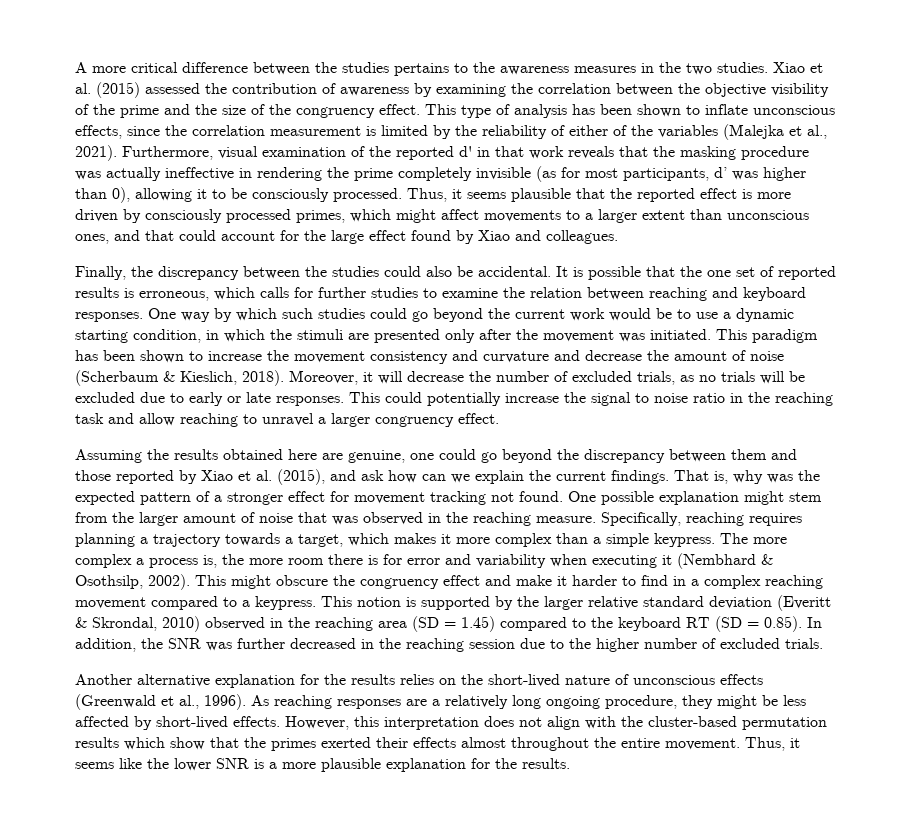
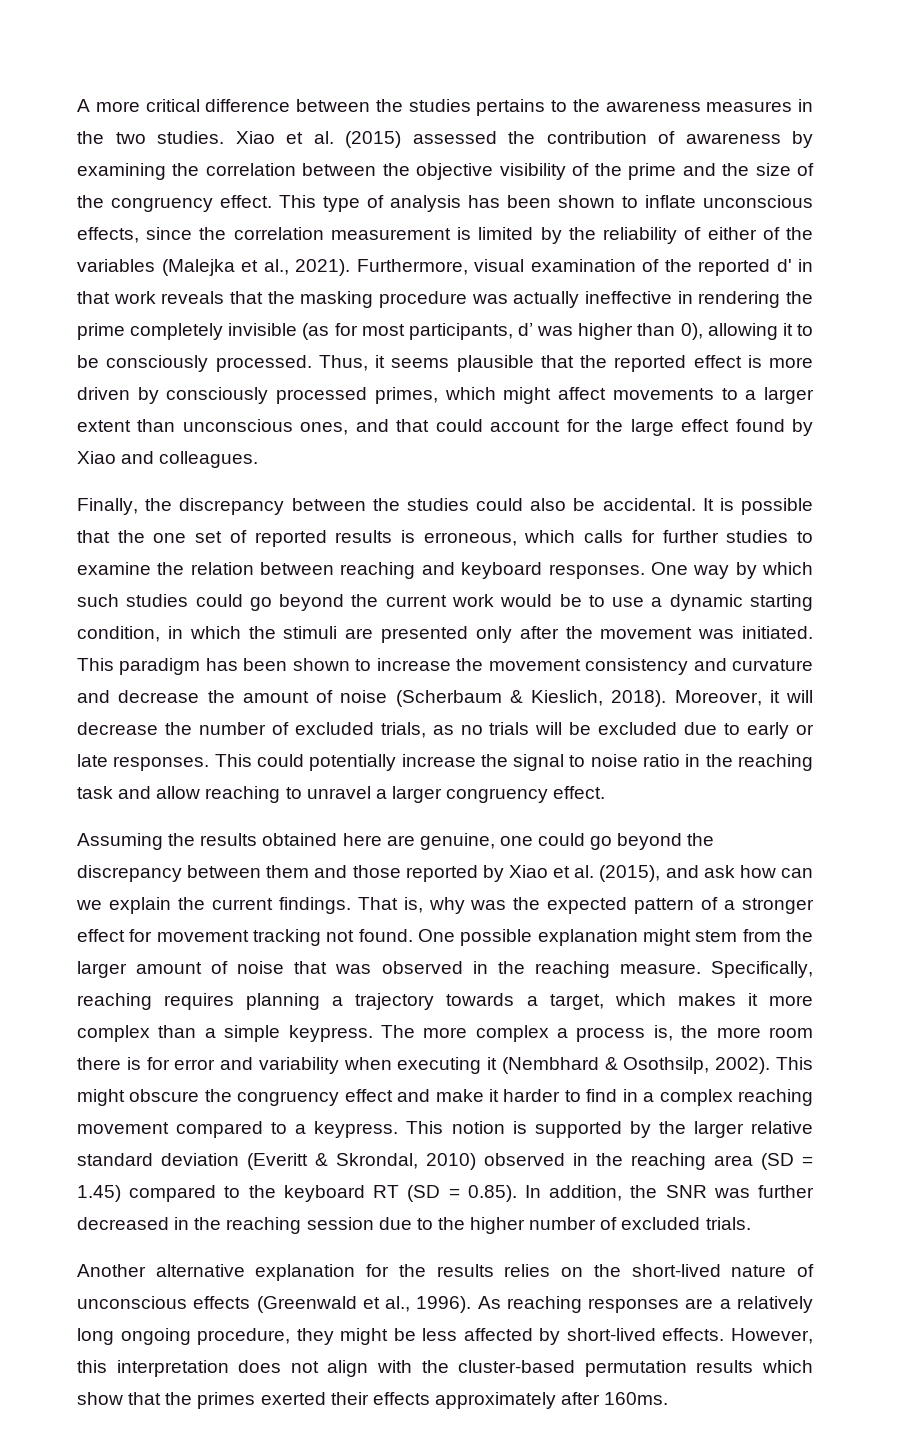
[461,737,800,751] [75,758,570,772] almost throughout the entire movement. Thus, it seems like the lower SNR is a more plausible explanation for the results. -> [434,1392,669,1409] approximately after 160ms.

